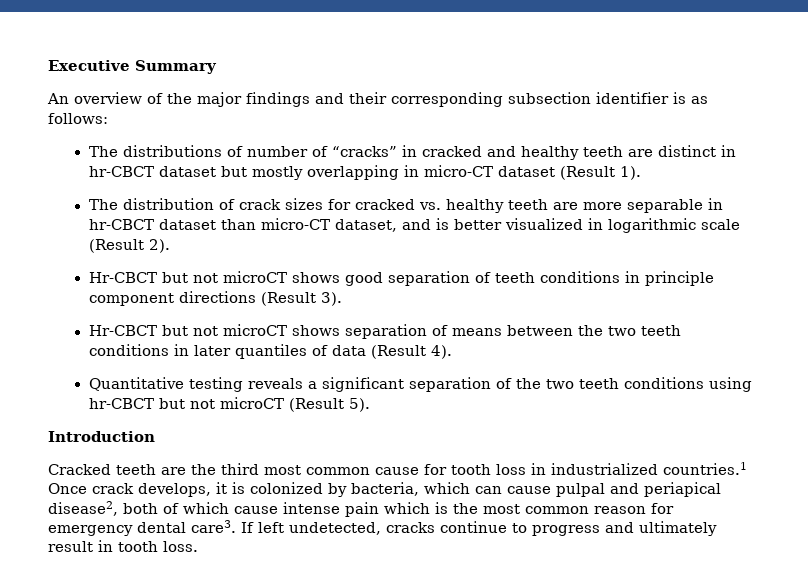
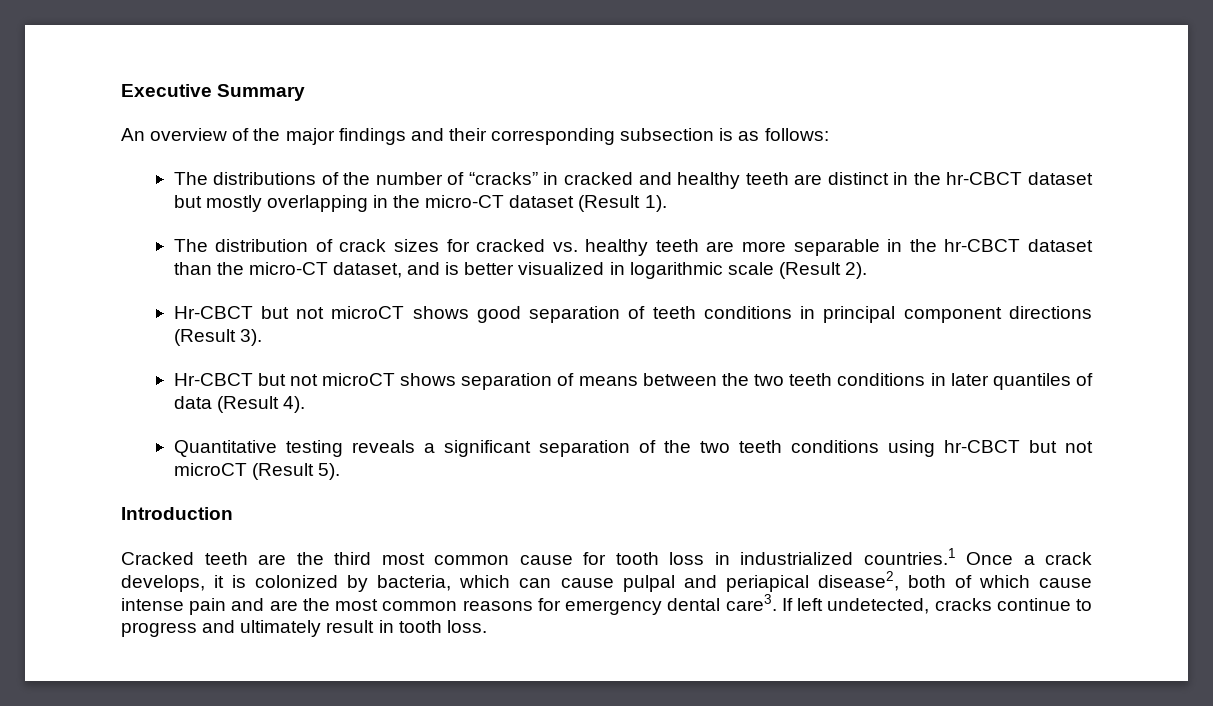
[596,92,669,104] identifier -> (715, 134) none
(243, 151) none -> [343,172,371,185] the
(736, 151) none -> [913,172,941,185] the
(419, 171) none -> [393,195,421,208] the
(723, 204) none -> [909,239,937,252] the
(256, 224) none -> [216,262,244,275] the
[644,271,714,286] principle -> [823,306,896,323] principal
(87, 488) none -> [1023,555,1035,565] a
[384,502,448,514] which is -> [231,598,298,611] and are
[594,506,646,514] reason -> [462,600,533,611] reasons

